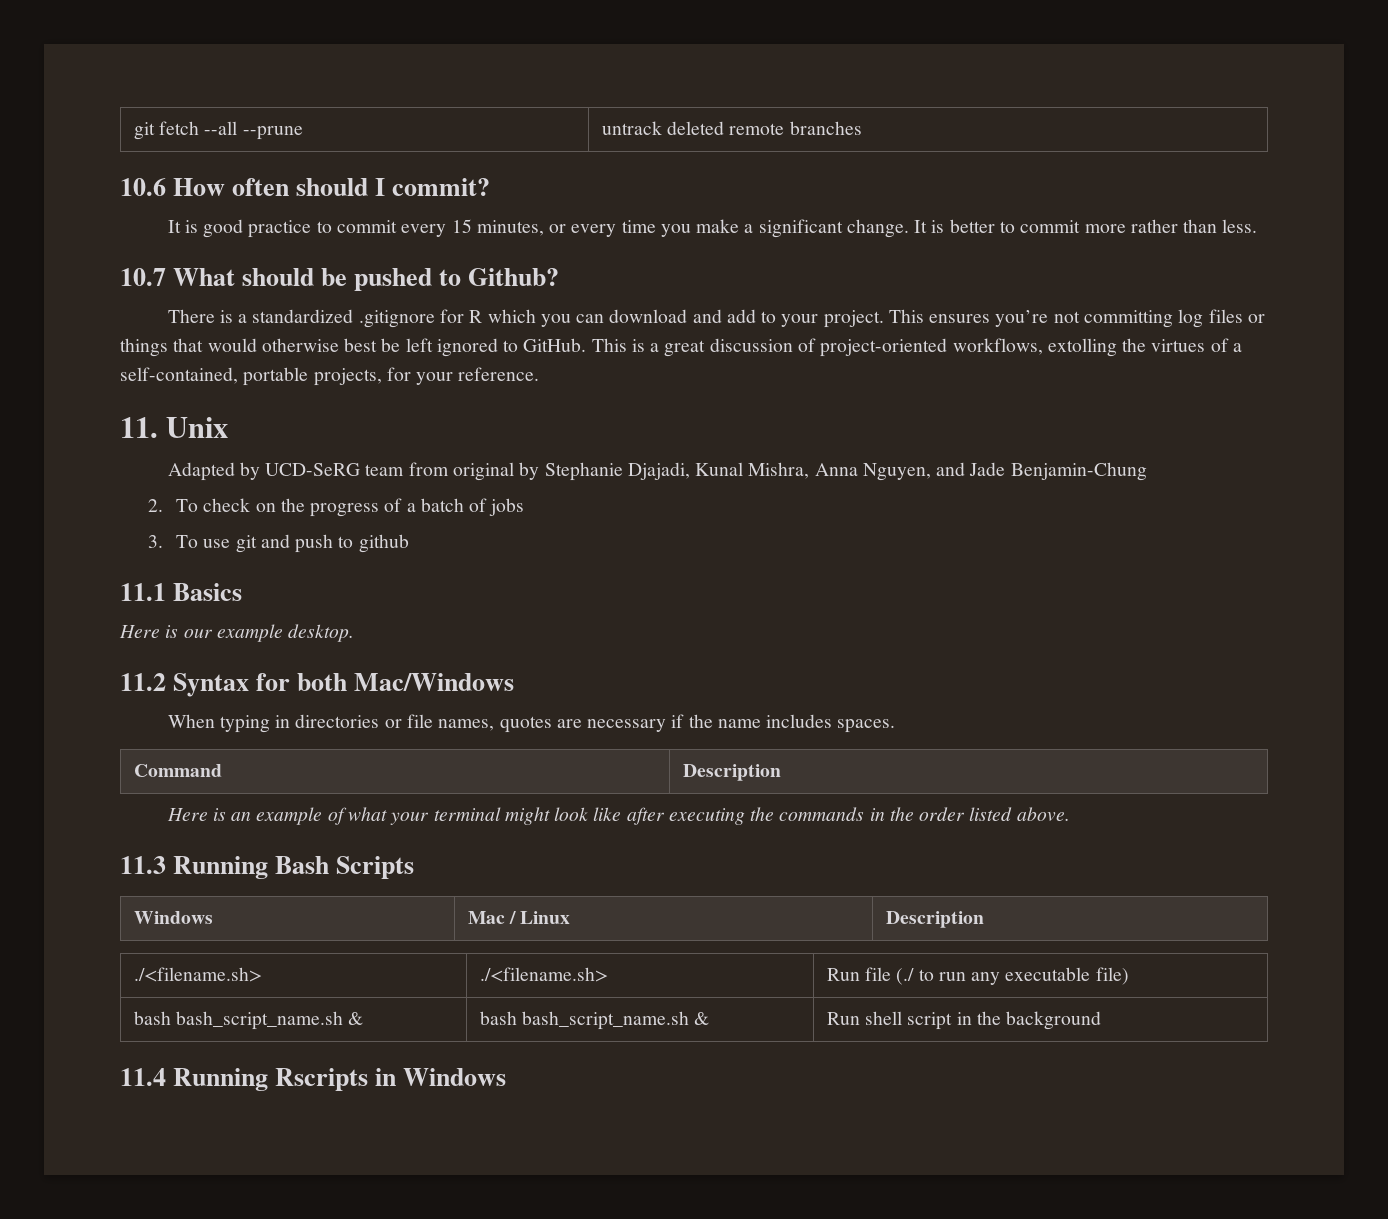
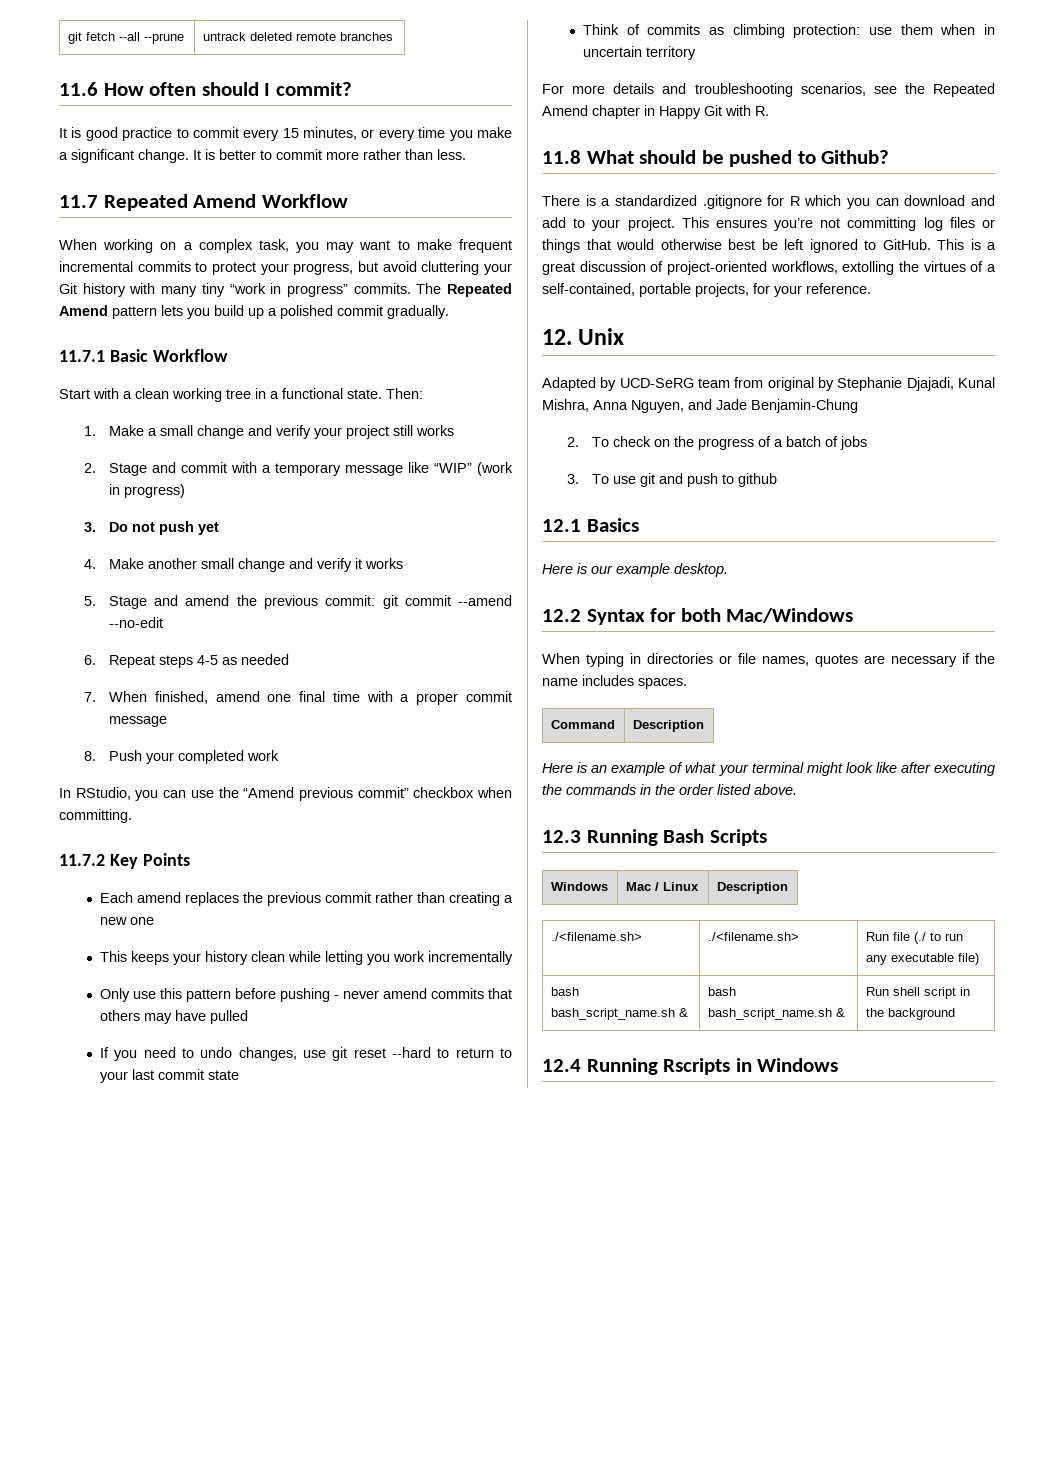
[120,178,166,196] 10.6 -> [59,82,98,96] 11.6
[120,268,166,286] 10.7 -> [59,194,348,211] [59,239,512,253] [59,261,512,275] [59,283,512,297] [59,305,449,319] [59,349,228,362] [59,388,423,402] [83,425,454,439] [83,462,513,476] [108,484,185,498] [83,521,219,535] [83,558,403,572] [83,595,513,609] [108,617,163,628] [83,654,289,668] [83,691,512,705] [108,716,167,727] [83,750,279,764] [59,787,512,801] [59,809,132,823] [59,853,190,869] [99,892,513,906] [99,917,154,925] [99,951,513,965] [99,988,512,1002] [99,1010,248,1024] [99,1047,512,1061] [99,1069,239,1083] [582,24,996,38] [582,46,696,60] [542,83,995,97] [542,105,769,119] [542,150,581,164] 11.7 Repeated Amend Workflow // When working on a complex task, you may want to make frequent incremental commits to protect your progress, but avoid cluttering your Git history with many tiny “work in progress” commits. The Repeated Amend pattern lets you build up a polished commit gradually. // 11.7.1 Basic Workflow // Start with a clean working tree in a functional state. Then: // 1. Make a small change and verify your project still works // 2. Stage and commit with a temporary message like “WIP” (work in progress) // 3. Do not push yet // 4. Make another small change and verify it works // 5. Stage and amend the previous commit: git commit --amend --no-edit // 6. Repeat steps 4-5 as needed // 7. When finished, amend one final time with a proper commit message // 8. Push your completed work // In RStudio, you can use the “Amend previous commit” checkbox when committing. // 11.7.2 Key Points // Each amend replaces the previous commit rather than creating a new one // This keeps your history clean while letting you work incrementally // Only use this pattern before pushing - never amend commits that others may have pulled // If you need to undo changes, use git reset --hard to return to your last commit state // Think of commits as climbing protection: use them when in uncertain territory // For more details and troubleshooting scenarios, see the Repeated Amend chapter in Happy Git with R. // 11.8
[120,417,158,438] 11. -> [542,329,572,345] 12.
[120,583,166,601] 11.1 -> [542,519,581,532] 12.1
[120,673,166,691] 11.2 -> [542,609,581,622] 12.2
[120,856,166,874] 11.3 -> [542,830,581,843] 12.3
[120,1068,166,1086] 11.4 -> [542,1059,581,1072] 12.4

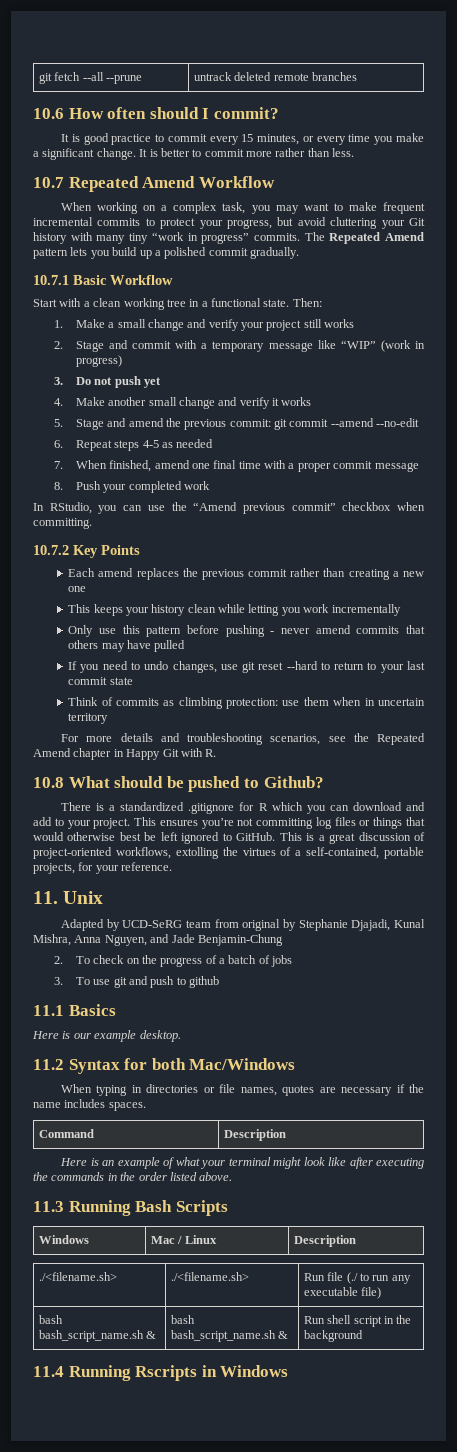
[59,82,98,96] 11.6 -> [33,108,64,119] 10.6
[59,195,98,208] 11.7 -> [33,177,64,188] 10.7
[59,350,105,362] 11.7.1 -> [33,275,69,285] 10.7.1
[59,854,105,866] 11.7.2 -> [33,545,69,555] 10.7.2
[542,150,581,164] 11.8 -> [33,777,64,788] 10.8
[542,329,572,345] 12. -> [33,891,58,904] 11.
[542,519,581,532] 12.1 -> [33,1005,64,1016] 11.1
[542,609,581,622] 12.2 -> [33,1059,64,1070] 11.2
[542,830,581,843] 12.3 -> [33,1201,64,1212] 11.3
[542,1059,581,1072] 12.4 -> [33,1366,64,1377] 11.4

